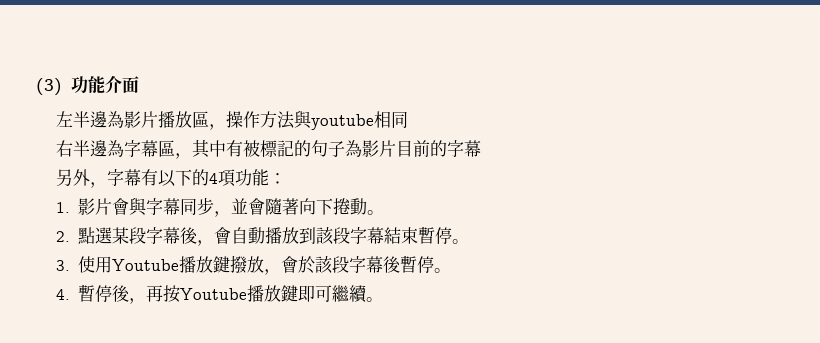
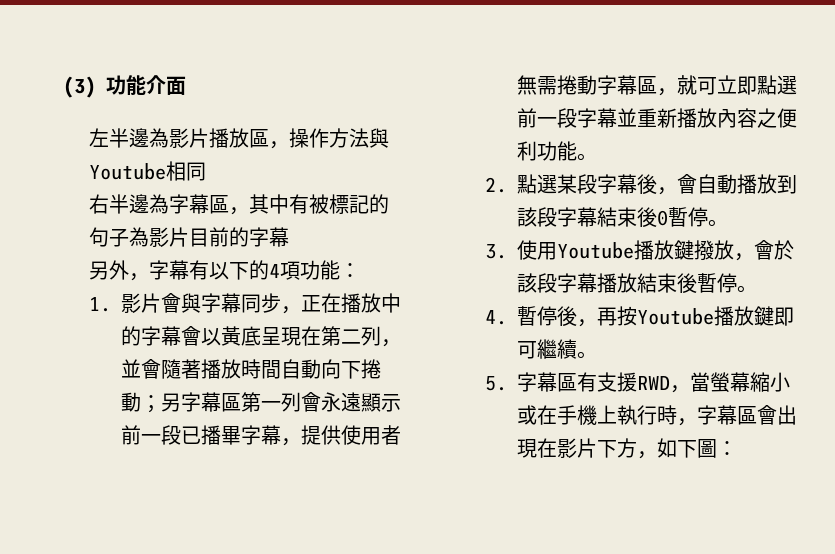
[310,114,374,130] youtube -> [88,163,166,180] Youtube
[231,198,368,215] 並會隨著向下捲動 -> [300,293,401,313] [120,326,401,347] [120,359,381,379] [120,392,401,413] [120,425,401,446] [516,75,797,96] [516,108,797,128] [516,141,577,161] 正在播放中的字幕會以黃底呈現在第二列，並會隨著播放時間自動向下捲動；另字幕區第一列會永遠顯示前一段已播畢字幕，提供使用者無需捲動字幕區，就可立即點選前一段字幕並重新播放內容之便利功能
(419, 235) none -> [636,207,668,227] 後0
(384, 264) none -> [596,273,677,293] 播放結束
(384, 299) none -> [484,372,790,393] [516,405,797,426] [516,438,737,459] // 5.字幕區有支援RWD，當螢幕縮小或在手機上執行時，字幕區會出現在影片下方，如下圖：

